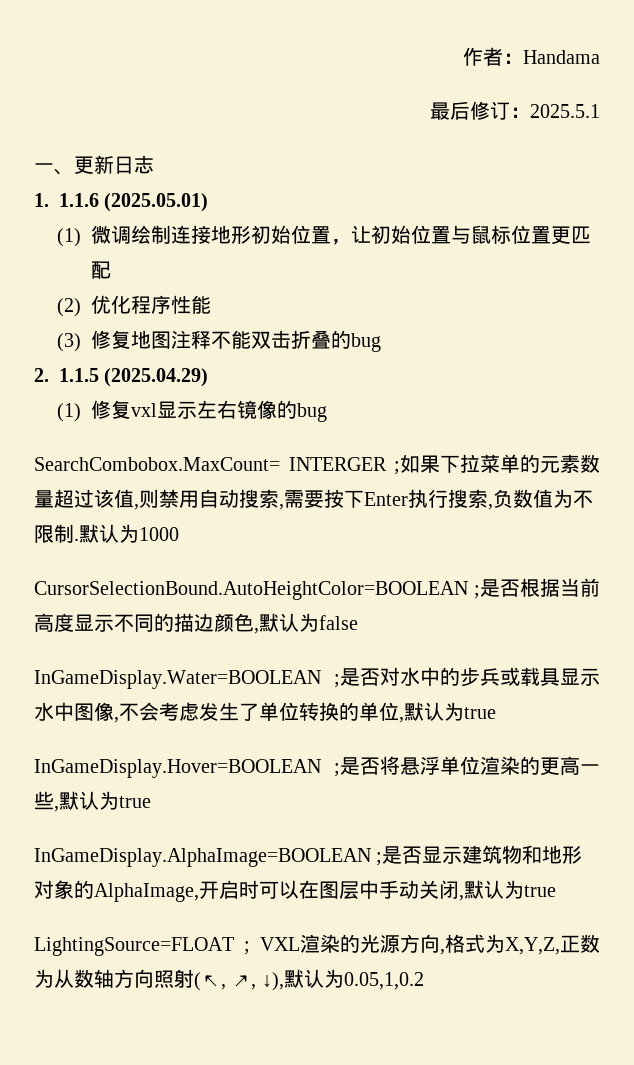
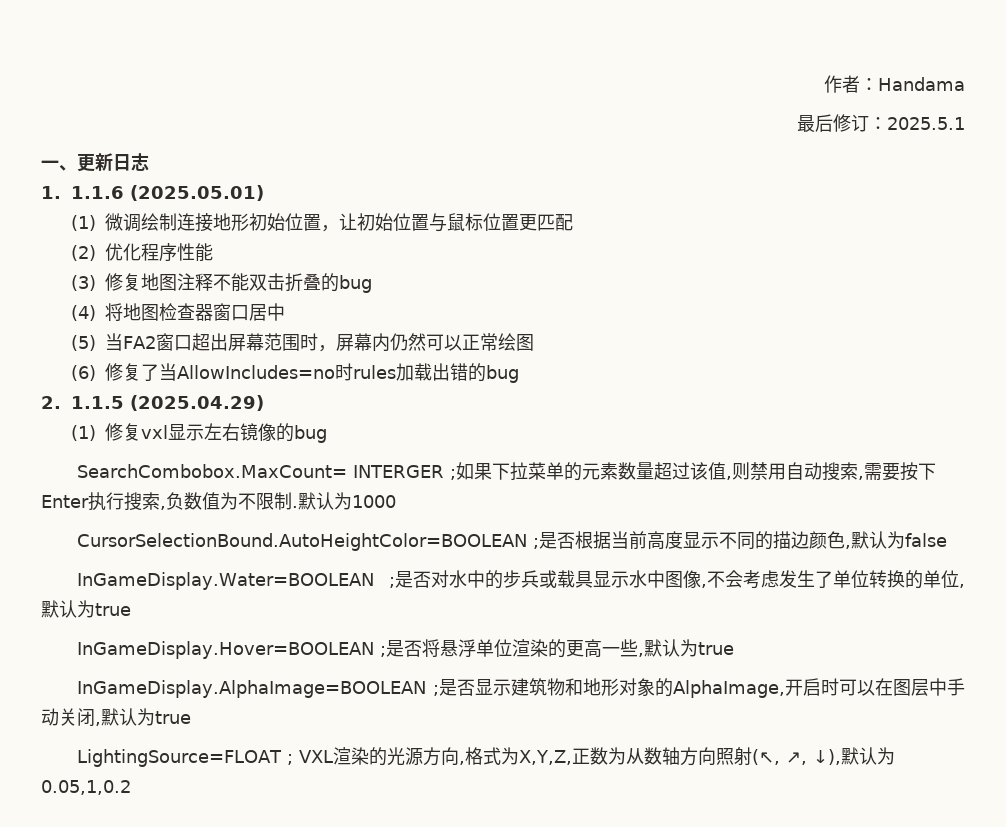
(382, 342) none -> [70,303,285,321] [70,333,534,352] [70,363,519,383] // (4)将地图检查器窗口居中 // (5)当FA2窗口超出屏幕范围时，屏幕内仍然可以正常绘图 // (6)修复了当AllowIncludes=no时rules加载出错的bug

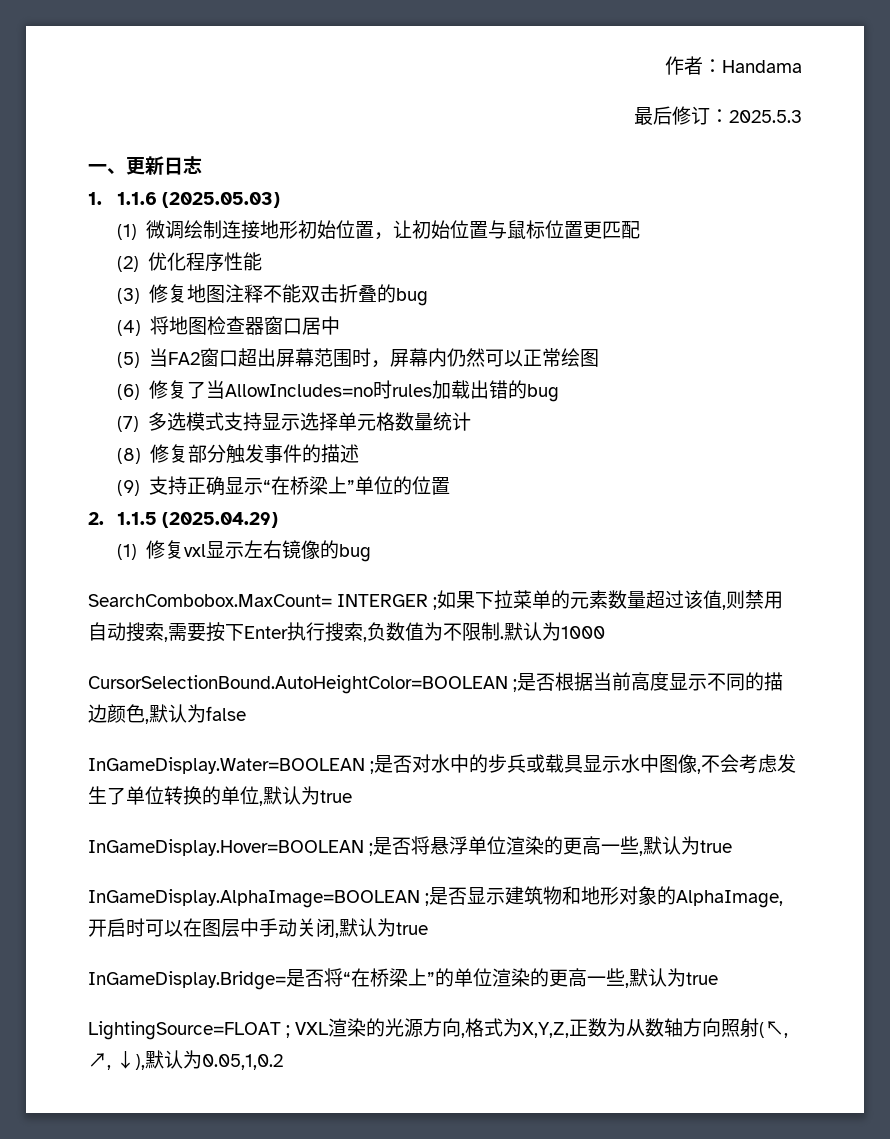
[887,117,965,130] 2025.5.1 -> [729,110,802,123] 2025.5.3
[129,185,264,201] (2025.05.01) -> [162,192,281,208] (2025.05.03)
(519, 374) none -> [116,412,472,432] [116,444,360,464] [116,476,451,496] // (7)多选模式支持显示选择单元格数量统计 // (8)修复部分触发事件的描述 // (9)支持正确显示“在桥梁上”单位的位置
(191, 717) none -> [88,968,718,990] // InGameDisplay.Bridge=是否将“在桥梁上”的单位渲染的更高一些,默认为true

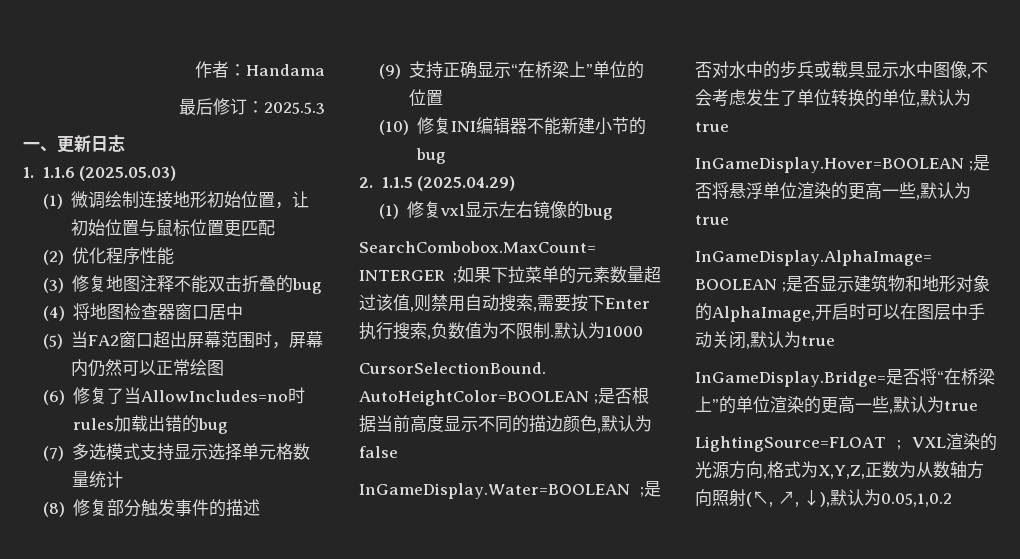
(451, 486) none -> [378,117,647,135] [416,148,447,164] // (10)修复INI编辑器不能新建小节的bug

